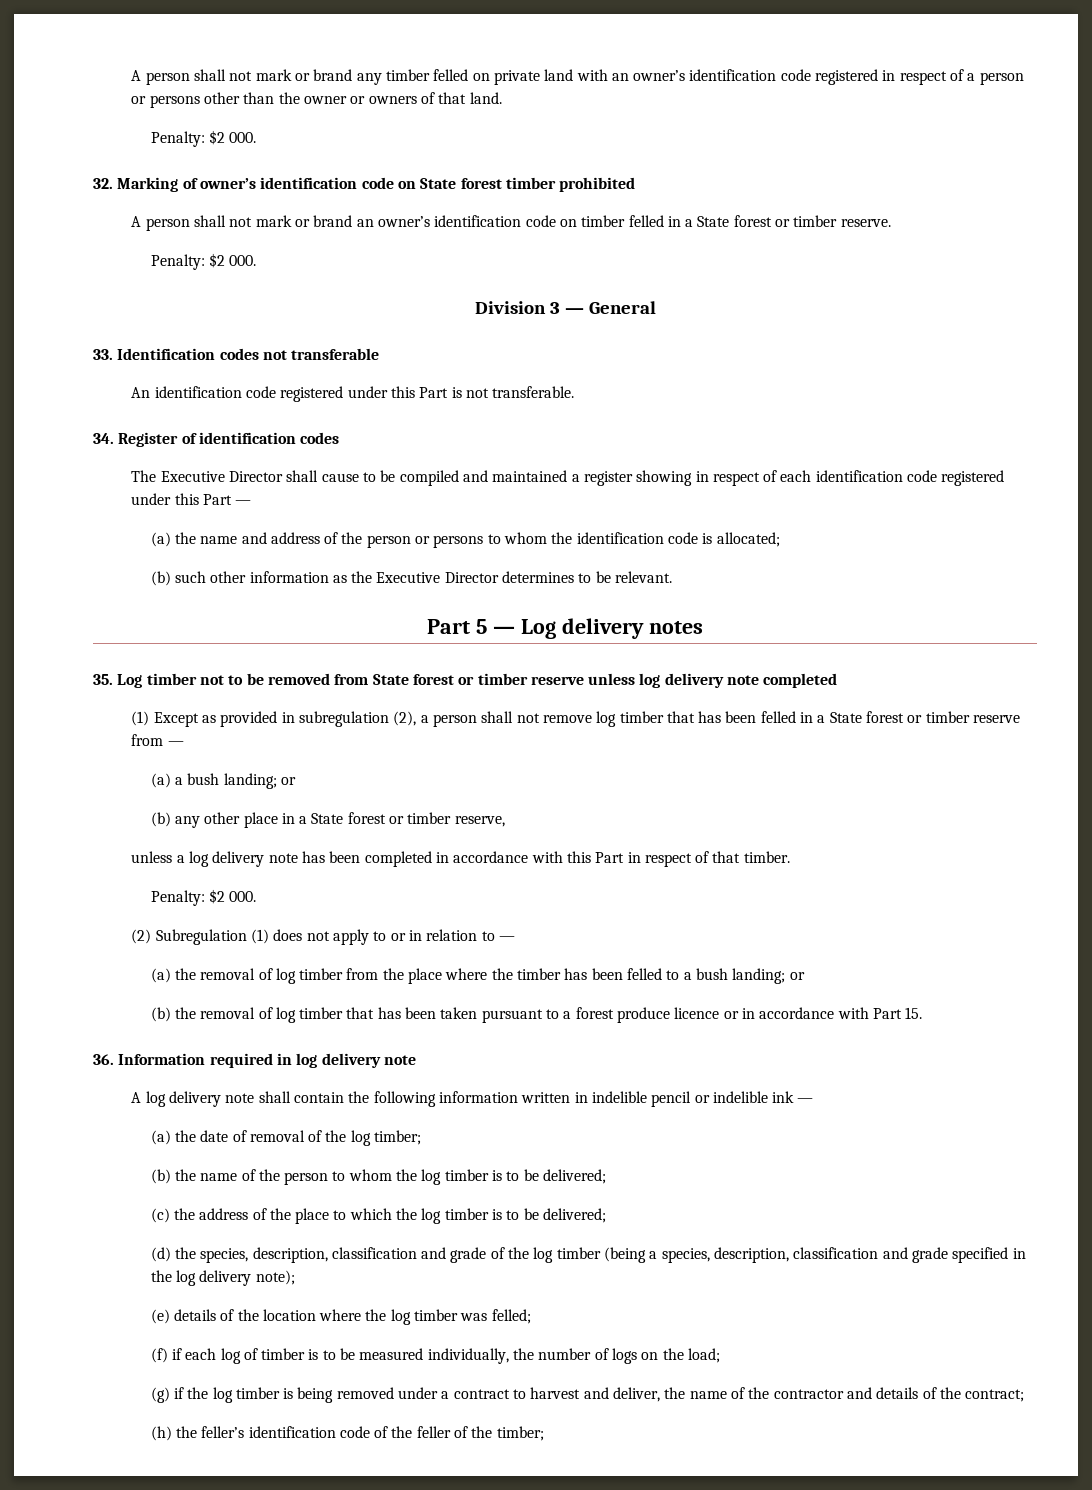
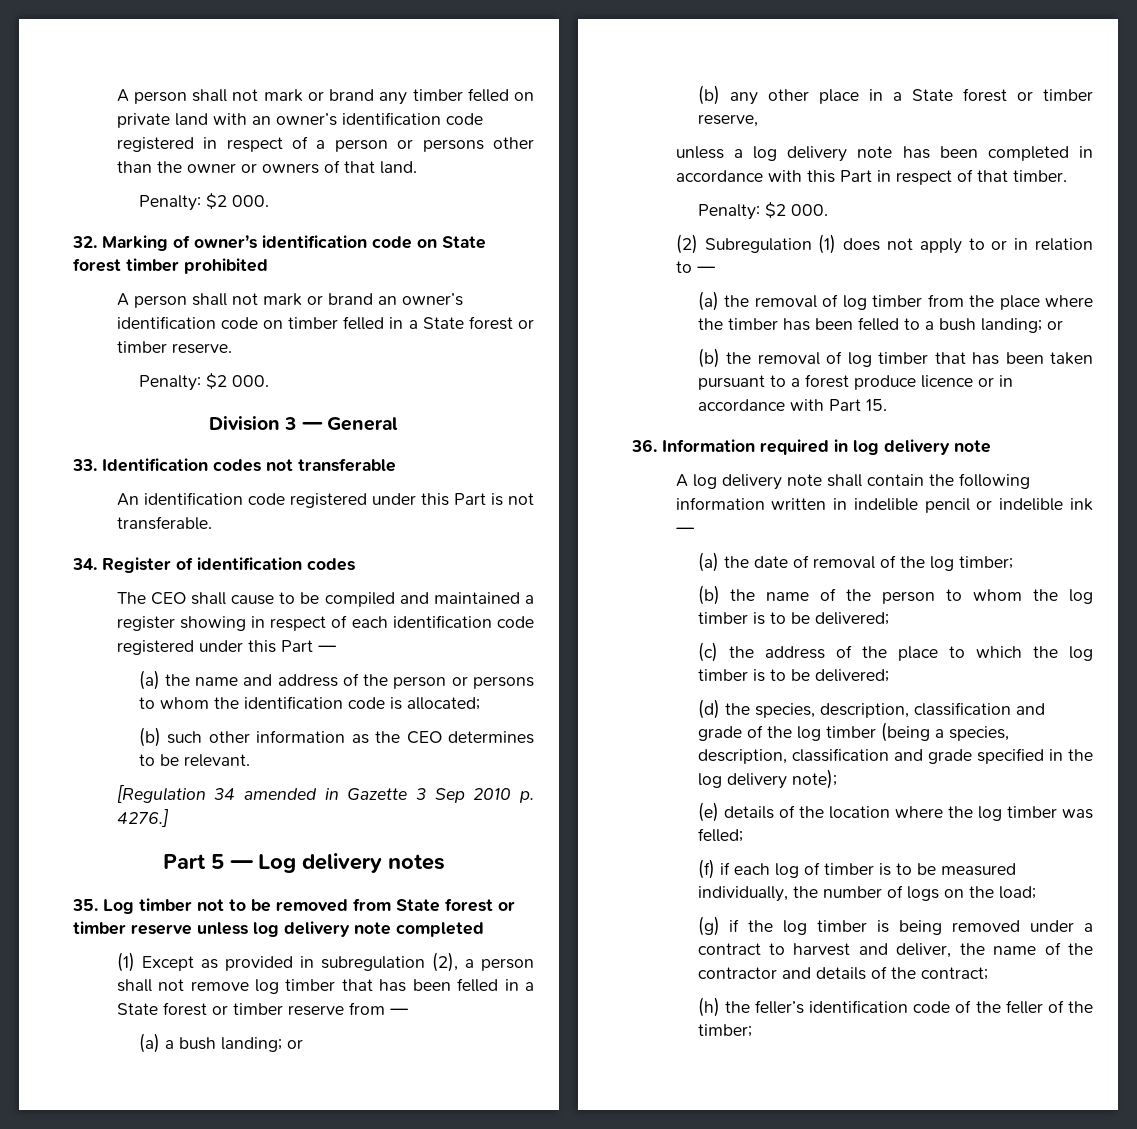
[160,471,283,482] Executive Director -> [150,592,186,605] CEO
[376,572,499,583] Executive Director -> [406,731,442,744] CEO
(673, 577) none -> [116,785,534,803] [116,809,169,827] // [Regulation 34 amended in Gazette 3 Sep 2010 p. 4276.]

